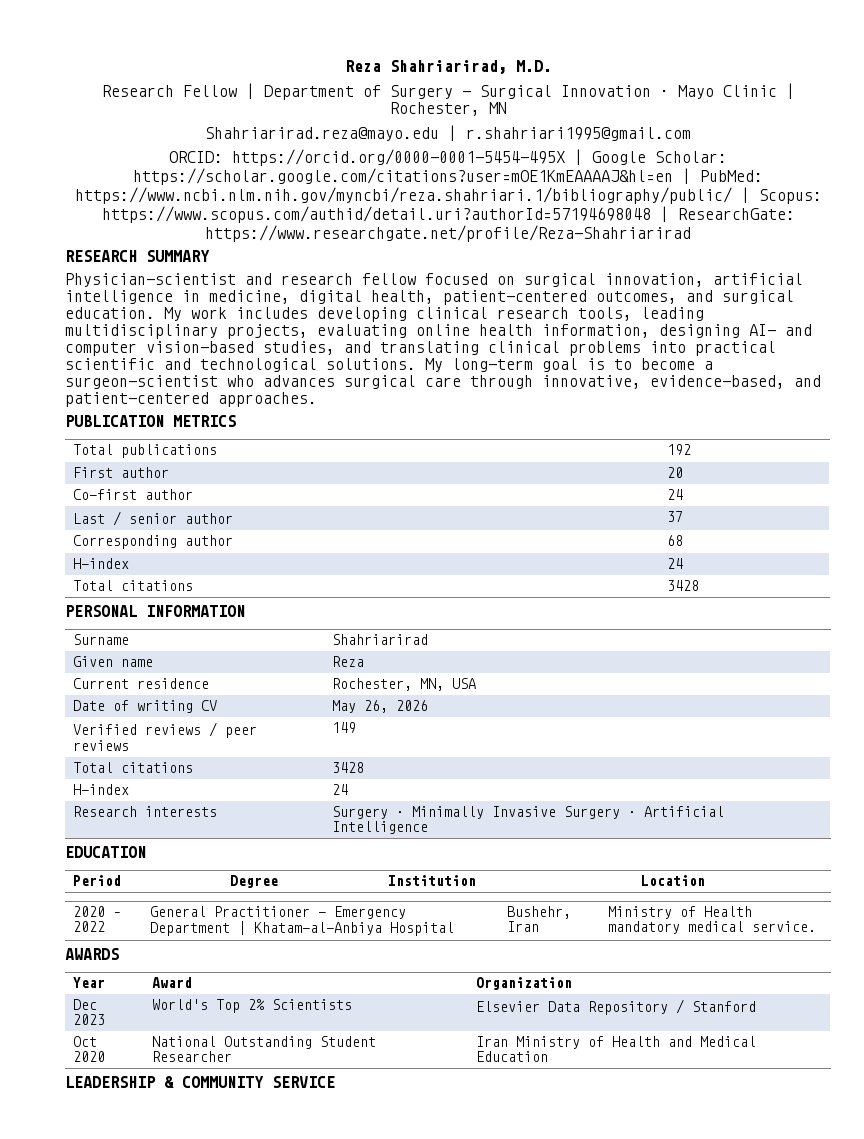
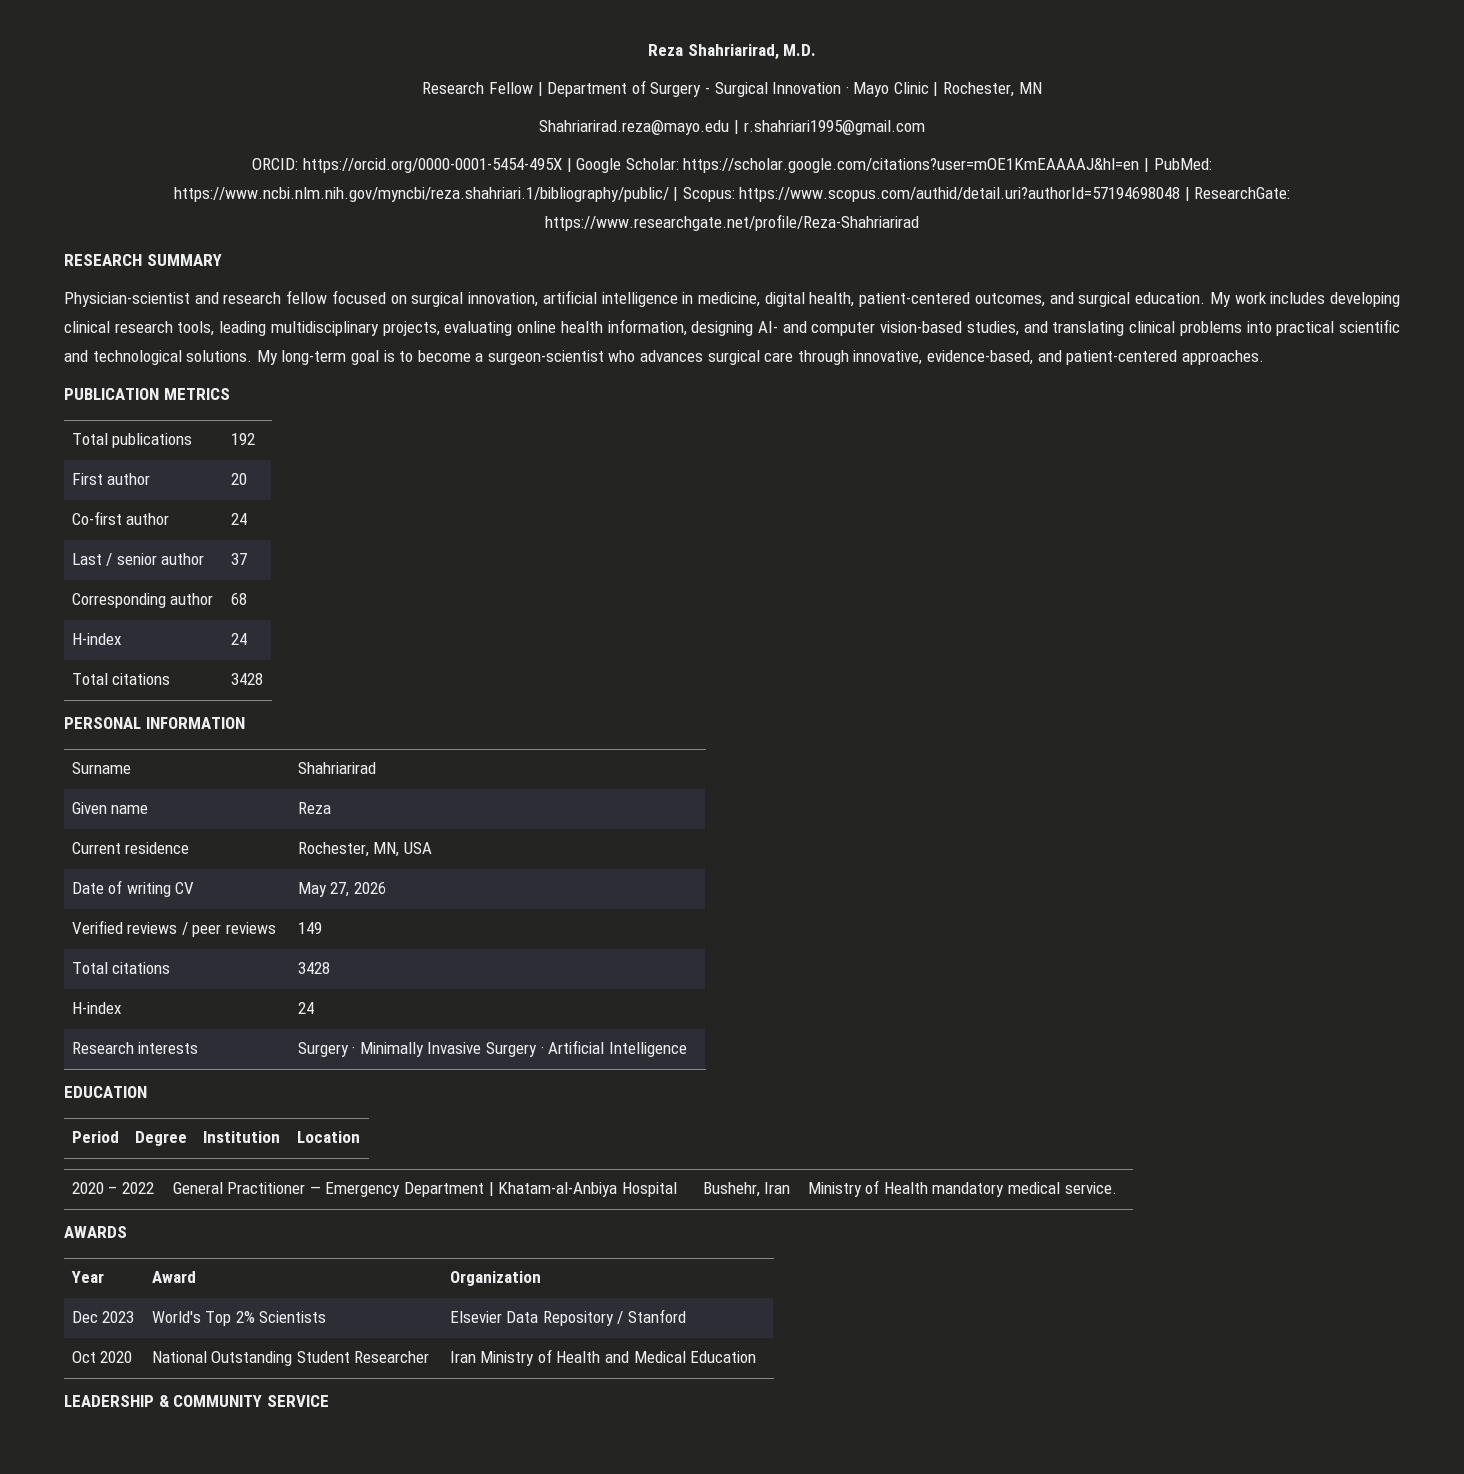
[364,700,389,713] 26, -> [330,882,350,897] 27,

